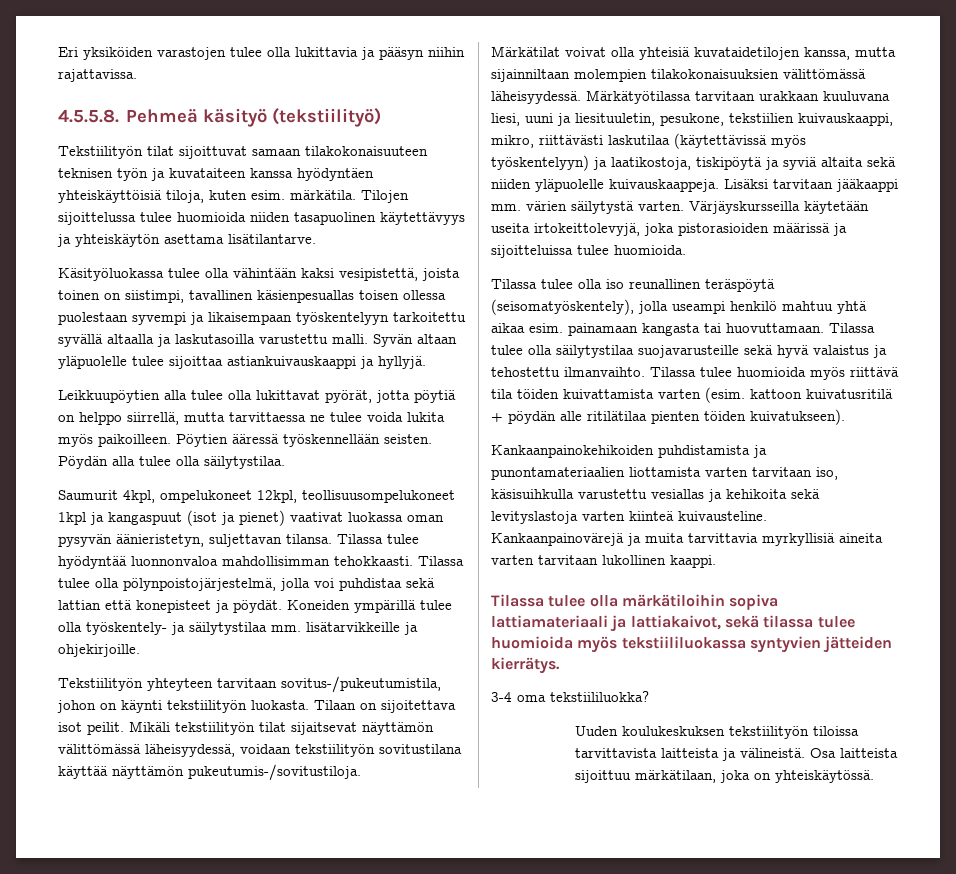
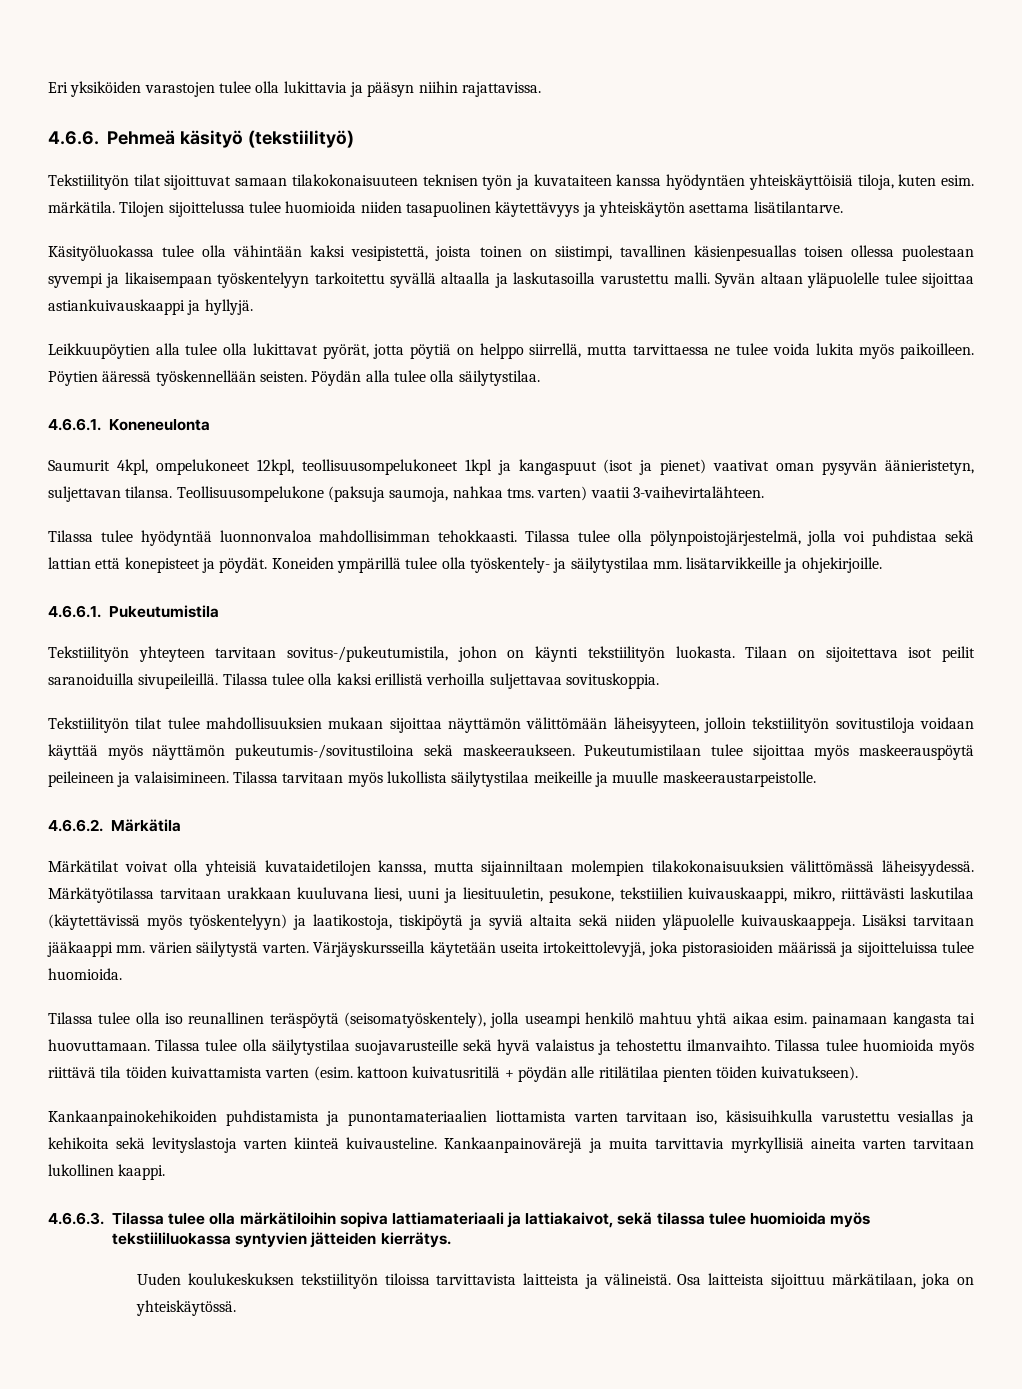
[58,109,119,123] 4.5.5.8. -> [48,131,99,145] 4.6.6.
(285, 462) none -> [48,418,210,431] // 4.6.6.1. Koneneulonta
[348,512,403,522] luokassa -> (770, 465) none
(332, 539) none -> [176,486,764,502] Teollisuusompelukone (paksuja saumoja, nahkaa tms. varten) vaatii 3-vaihevirtalähteen. //
(140, 650) none -> [48,605,219,618] // 4.6.6.1. Pukeutumistila
[87,721,434,735] [58,744,462,757] [58,764,361,781] peilit. Mikäli tekstiilityön tilat sijaitsevat näyttämön välittömässä läheisyydessä, voidaan tekstiilityön sovitustilana käyttää näyttämön pukeutumis-/sovitustiloja. -> [942,646,976,662] [48,673,659,689] [48,717,975,733] [48,744,975,760] [48,771,816,787] [48,819,181,832] peilit saranoiduilla sivupeileillä. Tilassa tulee olla kaksi erillistä verhoilla suljettavaa sovituskoppia. // Tekstiilityön tilat tulee mahdollisuuksien mukaan sijoittaa näyttämön välittömään läheisyyteen, jolloin tekstiilityön sovitustiloja voidaan käyttää myös näyttämön pukeutumis-/sovitustiloina sekä maskeeraukseen. Pukeutumistilaan tulee sijoittaa myös maskeerauspöytä peileineen ja valaisimineen. Tilassa tarvitaan myös lukollista säilytystilaa meikeille ja muulle maskeeraustarpeistolle. // 4.6.6.2. Märkätila
(716, 561) none -> [48,1212,104,1225] 4.6.6.3.
[491,691,649,702] // 3-4 oma tekstiililuokka? -> (451, 1240) none

